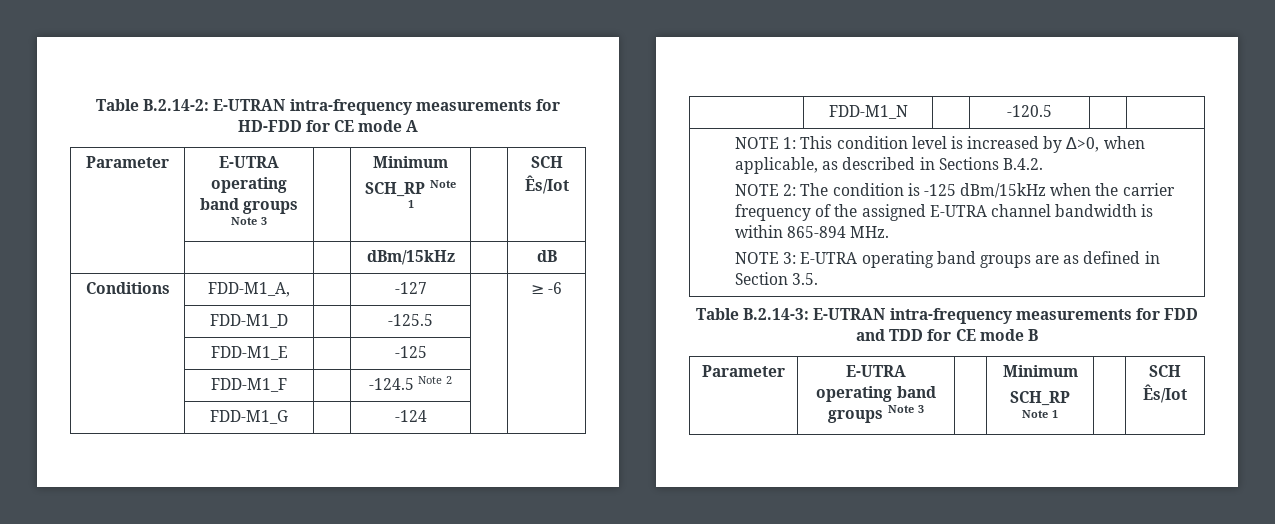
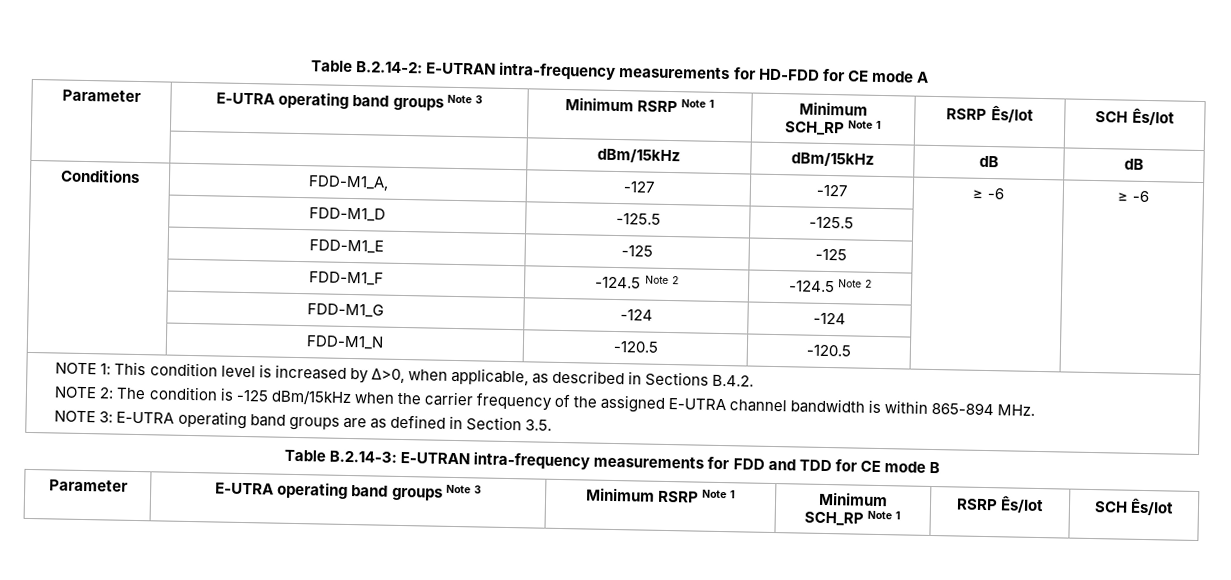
[373,156,448,168] [365,180,456,197] [407,200,414,208] | Minimum // SCH_RP Note 1 | -> [564,97,716,113] [799,101,868,116] [783,120,883,136] [946,105,1034,123] Minimum RSRP Note 1 | Minimum // SCH_RP Note 1 | RSRP Ês/Iot
[366,250,455,265] | dBm/15kHz | -> [597,147,681,164] [790,151,875,167] [979,155,999,168] dBm/15kHz | dBm/15kHz | dB
[394,282,427,294] | -127 | -> [622,181,655,193] [816,184,848,197] [972,187,1004,200] -127 | -127 | ≥ -6
(288, 321) none -> [615,212,661,225] -125.5
(288, 353) none -> [621,245,653,257] -125
(287, 385) none -> [595,275,679,289] -124.5 Note 2
(288, 417) none -> [619,309,653,321] -124
(908, 112) none -> [612,340,659,353] -120.5
[1002,365,1078,377] [1010,391,1070,406] [1021,410,1059,418] | Minimum // SCH_RP Note 1 | -> [585,487,737,503] [818,491,888,507] [803,510,902,526] [955,495,1045,514] Minimum RSRP Note 1 | Minimum // SCH_RP Note 1 | RSRP Ês/Iot

